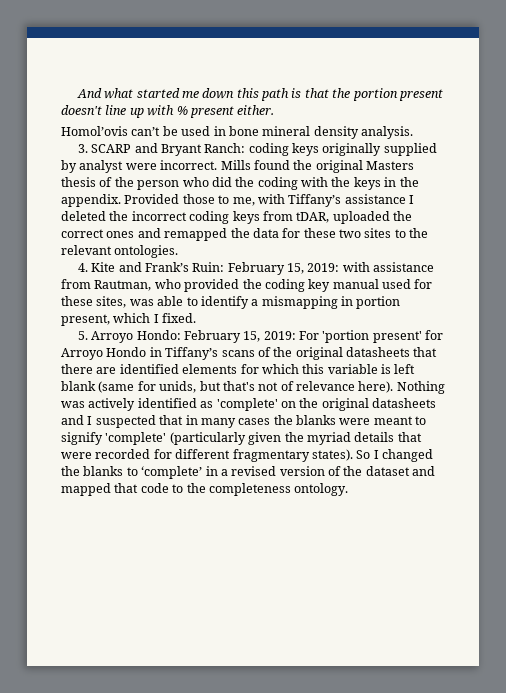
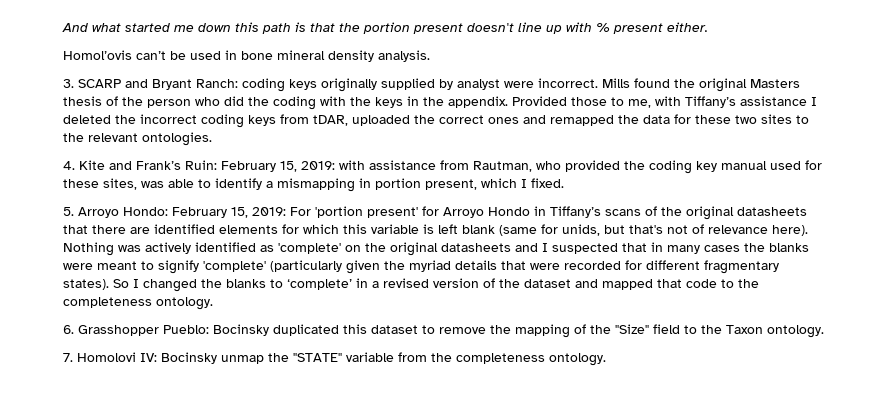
(349, 489) none -> [63,324,824,338] [63,352,606,366] // 6. Grasshopper Pueblo: Bocinsky duplicated this dataset to remove the mapping of the "Size" field to the Taxon ontology. // 7. Homolovi IV: Bocinsky unmap the "STATE" variable from the completeness ontology.

